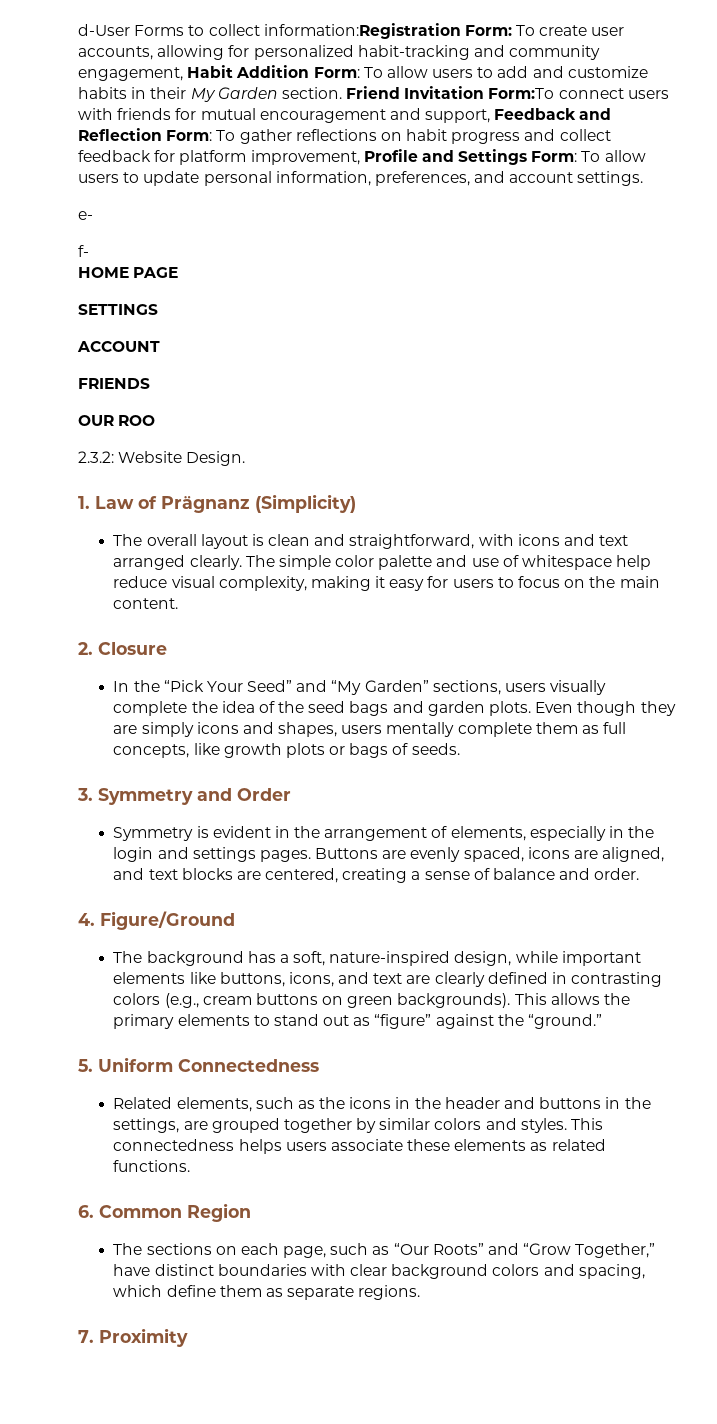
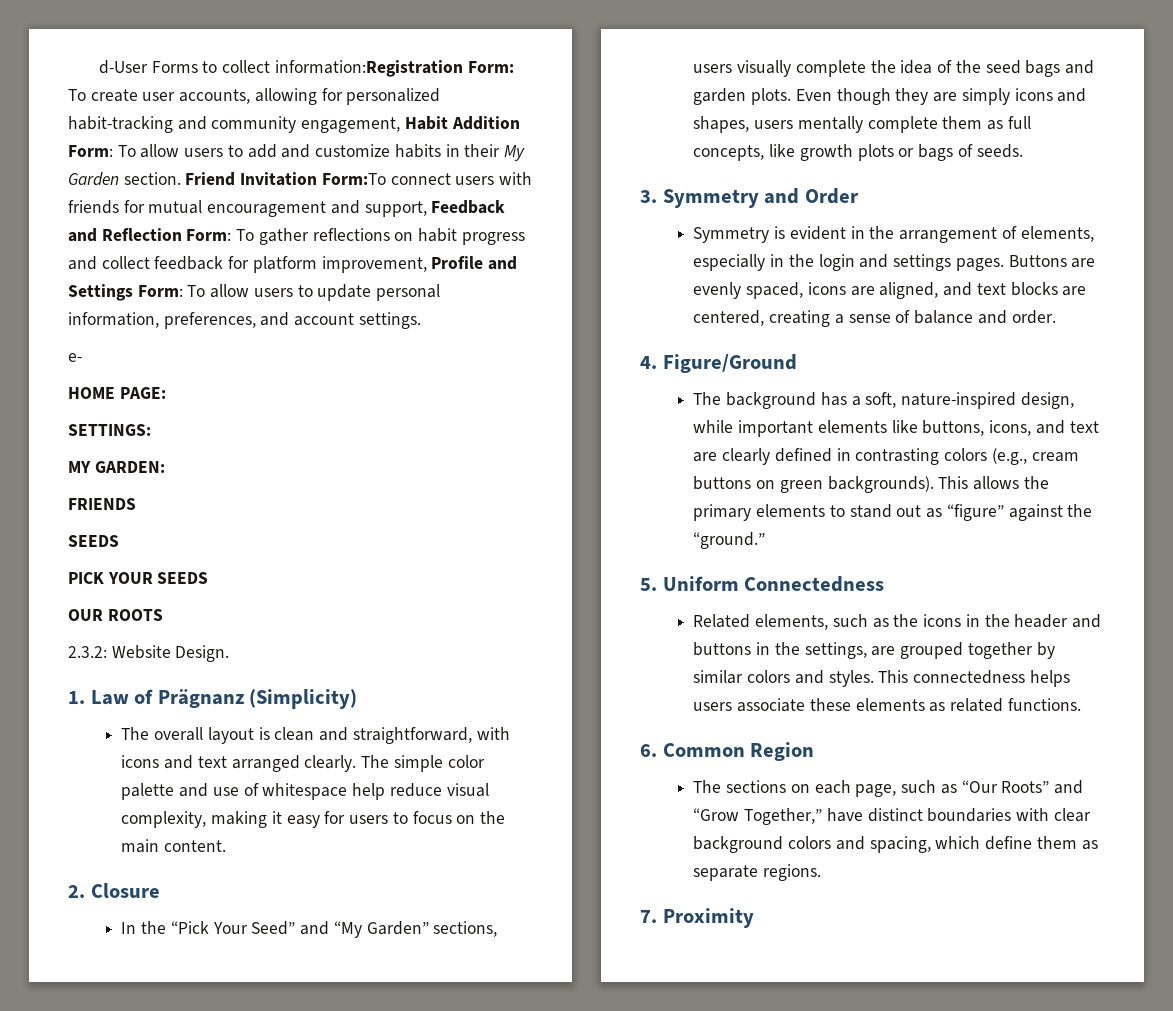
[78,245,89,257] [78,267,179,278] [78,304,158,315] [77,341,160,352] [78,378,150,389] f- // HOME PAGE // SETTINGS // ACCOUNT // FRIENDS -> [68,387,166,399] [68,424,151,436] [68,461,165,473] [68,498,136,510] [68,535,119,547] [68,572,209,584] HOME PAGE: // SETTINGS: // MY GARDEN: // FRIENDS // SEEDS // PICK YOUR SEEDS
[118,415,156,426] ROO -> [107,609,163,621] ROOTS

